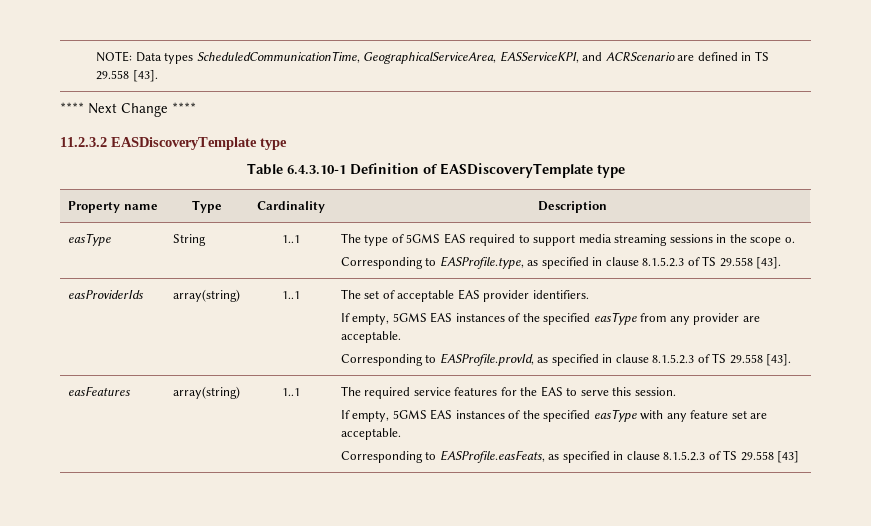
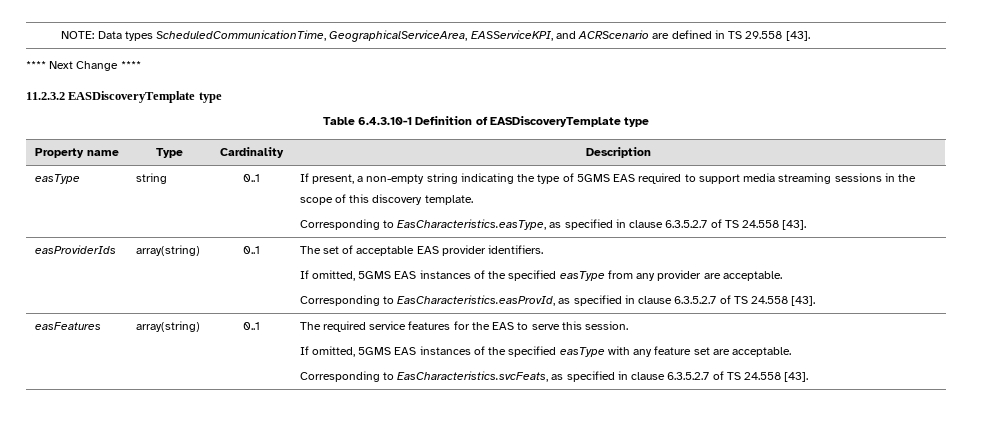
[172,234,206,246] [282,235,300,243] [340,233,361,243] String | 1..1 | The -> [135,173,167,184] [242,174,260,182] [299,173,536,184] string | 0..1 | If present, a non-empty string indicating the
[784,237,795,243] [340,256,753,269] o. // Corresponding to EASProfile.type, as specified in clause 8.1.5.2.3 of TS 29.558 -> [334,194,473,205] [299,219,780,230] of this discovery template. // Corresponding to EasCharacteristics.easType, as specified in clause 6.3.5.2.7 of TS 24.558
[282,291,300,299] 1..1 -> [242,246,260,254] 0..1
[352,313,390,325] empty, -> [311,270,355,281] omitted,
[439,353,763,366] EASProfile.provId, as specified in clause 8.1.5.2.3 of TS 29.558 -> [397,295,789,306] EasCharacteristics.easProvId, as specified in clause 6.3.5.2.7 of TS 24.558
[282,388,300,396] 1..1 -> [242,322,260,330] 0..1
[352,410,390,422] empty, -> [311,346,355,357] omitted,
[439,450,800,463] EASProfile.easFeats, as specified in clause 8.1.5.2.3 of TS 29.558 [43] -> [397,371,809,382] EasCharacteristics.svcFeats, as specified in clause 6.3.5.2.7 of TS 24.558 [43].

